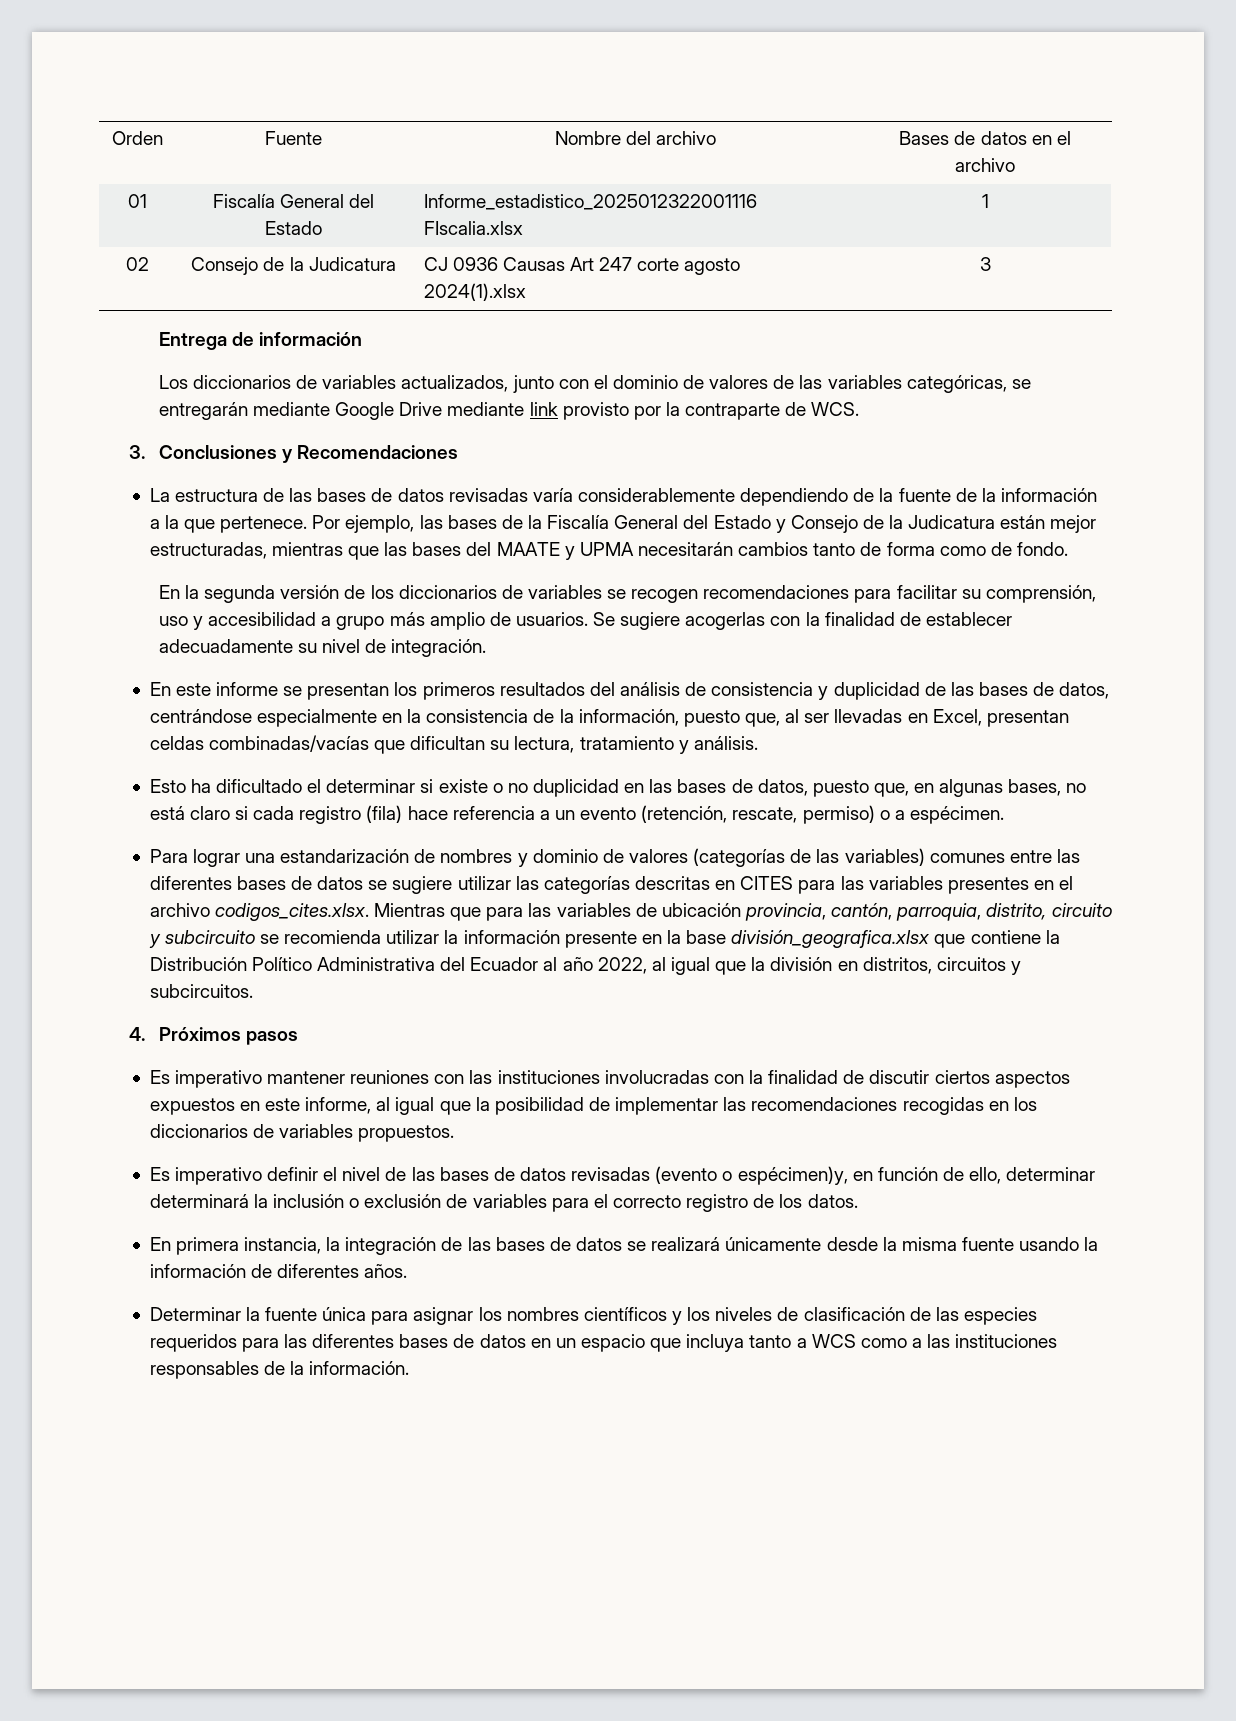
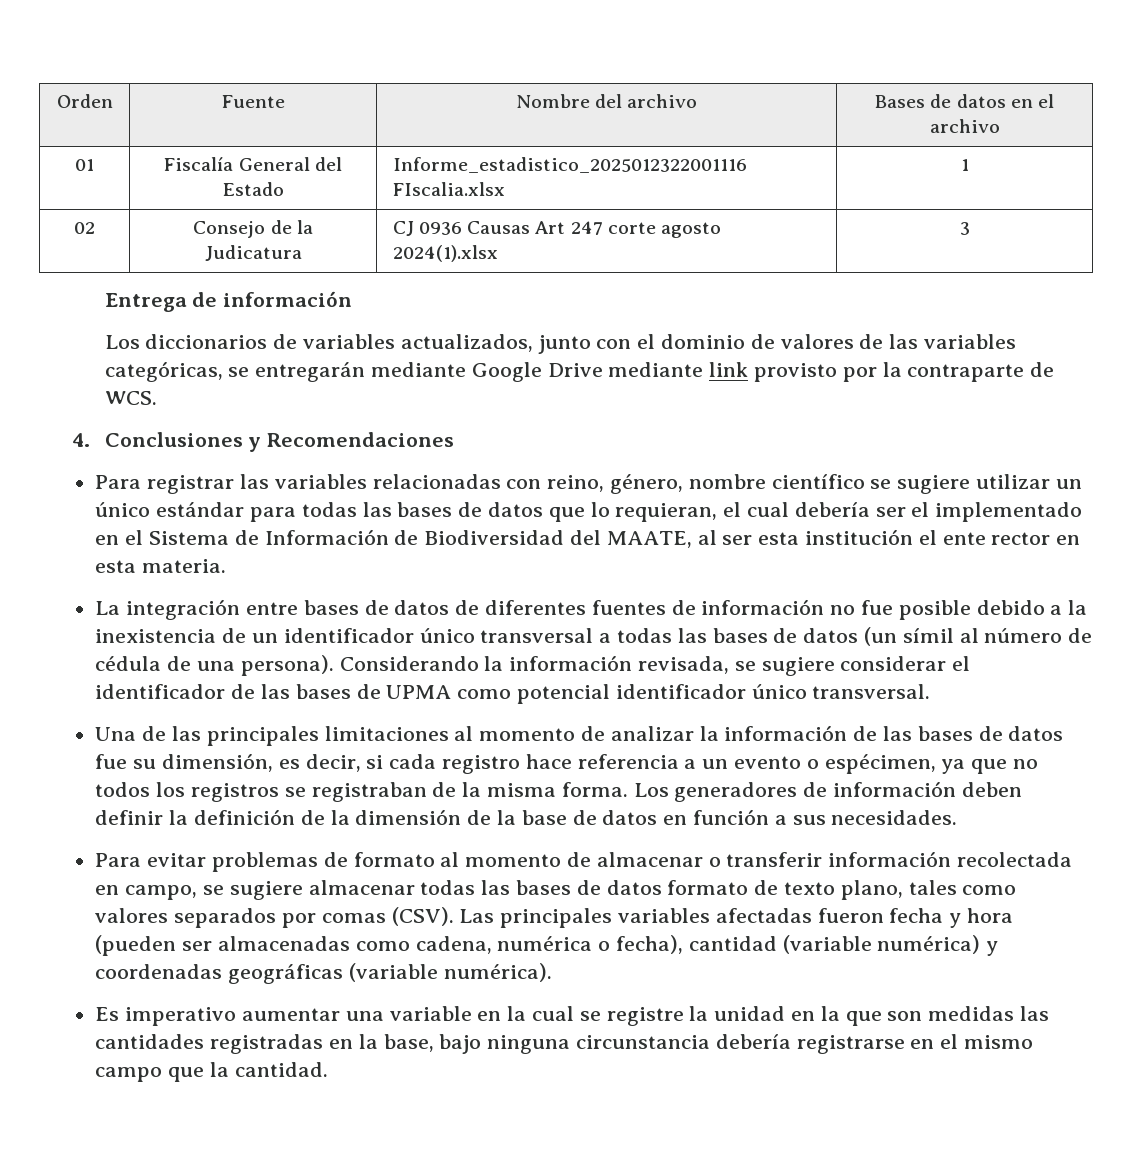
[128,445,145,459] 3. -> [71,433,90,447] 4.
[149,488,1097,506] [149,515,1097,533] [149,542,1068,560] [158,585,1096,603] [158,612,1012,630] [158,639,487,657] [149,682,1110,700] [149,709,1069,727] [149,735,758,754] [149,779,1087,797] [149,806,230,820] La estructura de las bases de datos revisadas varía considerablemente dependiendo de la fuente de la información a la que pertenece. Por ejemplo, las bases de la Fiscalía General del Estado y Consejo de la Judicatura están mejor estructuradas, mientras que las bases del MAATE y UPMA necesitarán cambios tanto de forma como de fondo. // En la segunda versión de los diccionarios de variables se recogen recomendaciones para facilitar su comprensión, uso y accesibilidad a grupo más amplio de usuarios. Se sugiere acogerlas con la finalidad de establecer adecuadamente su nivel de integración. // En este informe se presentan los primeros resultados del análisis de consistencia y duplicidad de las bases de datos, centrándose especialmente en la consistencia de la información, puesto que, al ser llevadas en Excel, presentan celdas combinadas/vacías que dificultan su lectura, tratamiento y análisis. // Esto ha dificultado el determinar si existe o no duplicidad en las bases de datos, puesto que, en algunas bases, no está claro -> [95,474,1082,494] [95,502,1083,522] [95,529,1081,548] [95,559,227,573] [95,599,1088,620] [95,627,1093,646] [95,655,971,676] [95,684,931,704] [95,725,1064,746] [95,753,361,772] Para registrar las variables relacionadas con reino, género, nombre científico se sugiere utilizar un único estándar para todas las bases de datos que lo requieran, el cual debería ser el implementado en el Sistema de Información de Biodiversidad del MAATE, al ser esta institución el ente rector en esta materia. // La integración entre bases de datos de diferentes fuentes de información no fue posible debido a la inexistencia de un identificador único transversal a todas las bases de datos (un símil al número de cédula de una persona). Considerando la información revisada, se sugiere considerar el identificador de las bases de UPMA como potencial identificador único transversal. // Una de las principales limitaciones al momento de analizar la información de las bases de datos fue su dimensión, es decir,
[366,805,403,823] (fila) -> (521, 764) none
[641,805,1004,824] [149,848,1080,867] [149,876,1074,894] [149,902,1112,921] [148,929,1060,948] [149,957,1021,975] [149,984,253,998] [128,1027,298,1045] [149,1070,1070,1088] [149,1097,1037,1115] [149,1124,455,1142] [149,1166,1096,1185] [149,1194,858,1212] [149,1237,1099,1255] [149,1264,408,1278] [149,1307,1037,1325] [149,1334,1058,1352] [149,1361,410,1379] (retención, rescate, permiso) o a espécimen. // Para lograr una estandarización de nombres y dominio de valores (categorías de las variables) comunes entre las diferentes bases de datos se sugiere utilizar las categorías descritas en CITES para las variables presentes en el archivo codigos_cites.xlsx. Mientras que para las variables de ubicación provincia, cantón, parroquia, distrito, circuito y subcircuito se recomienda utilizar la información presente en la base división_geografica.xlsx que contiene la Distribución Político Administrativa del Ecuador al año 2022, al igual que la división en distritos, circuitos y subcircuitos. // 4. Próximos pasos // Es imperativo mantener reuniones con las instituciones involucradas con la finalidad de discutir ciertos aspectos expuestos en este informe, al igual que la posibilidad de implementar las recomendaciones recogidas en los diccionarios de variables propuestos. // Es imperativo definir el nivel de las bases de datos revisadas (evento o espécimen)y, en función de ello, determinar determinará la inclusión o exclusión de variables para el correcto registro de los datos. // En primera instancia, la integración de las bases de datos se realizará únicamente desde la misma fuente usando la información de diferentes años. // Determinar la fuente única para asignar los nombres científicos y los niveles de clasificación de las especies requeridos para las diferentes bases de datos en un espacio que incluya tanto a WCS como a las instituciones responsables de la información. -> [806,754,1039,774] [95,781,1022,802] [95,809,958,825] [95,851,1073,872] [95,880,1017,900] [95,907,1014,928] [95,935,999,956] [95,963,552,984] [95,1006,1050,1026] [95,1034,1034,1054] [95,1062,328,1082] o espécimen, ya que no todos los registros se registraban de la misma forma. Los generadores de información deben definir la definición de la dimensión de la base de datos en función a sus necesidades. // Para evitar problemas de formato al momento de almacenar o transferir información recolectada en campo, se sugiere almacenar todas las bases de datos formato de texto plano, tales como valores separados por comas (CSV). Las principales variables afectadas fueron fecha y hora (pueden ser almacenadas como cadena, numérica o fecha), cantidad (variable numérica) y coordenadas geográficas (variable numérica). // Es imperativo aumentar una variable en la cual se registre la unidad en la que son medidas las cantidades registradas en la base, bajo ninguna circunstancia debería registrarse en el mismo campo que la cantidad.

